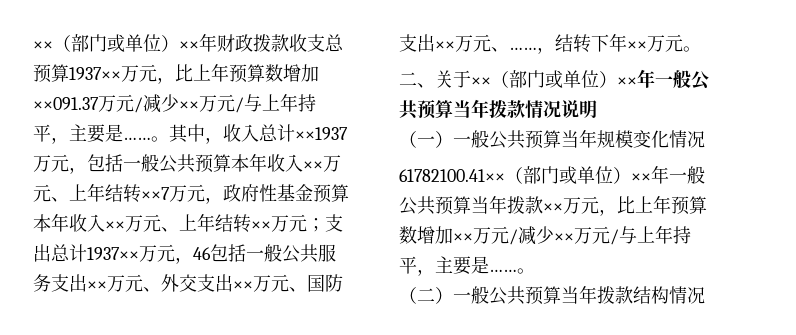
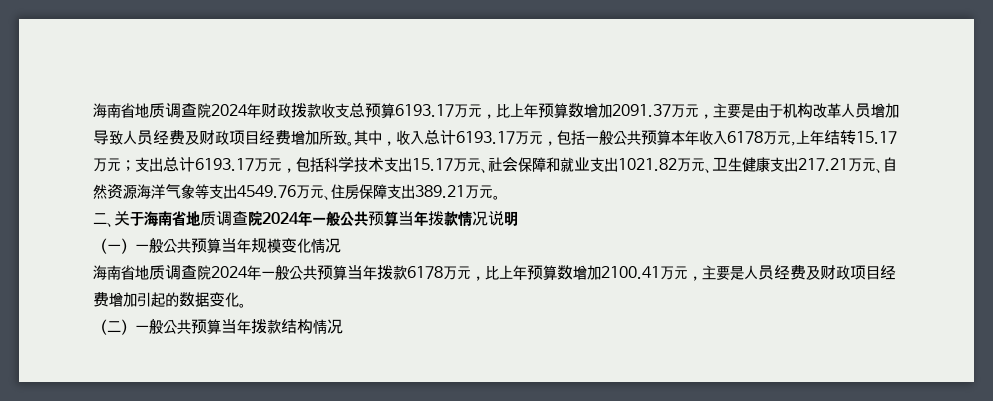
[33,34,199,52] ××（部门或单位）×× -> [93,103,248,118] 海南省地质调查院2024
[69,63,319,84] [33,93,316,113] [33,124,151,144] 1937××万元，比上年预算数增加××091.37万元/减少××万元/与上年持平，主要是…… -> [395,103,899,119] [93,130,347,145] 6193.17万元，比上年预算数增加2091.37万元，主要是由于机构改革人员增加导致人员经费及财政项目经费增加所致
[295,127,348,140] ××1937 -> [456,131,515,144] 6193.17
[303,155,341,172] [33,183,349,204] [33,213,343,233] [33,244,336,264] [33,274,343,292] [399,33,701,54] [399,70,637,88] ××万元、上年结转××7万元，政府性基金预算本年收入××万元、上年结转××万元；支出总计1937××万元，46包括一般公共服务支出××万元、外交支出××万元、国防支出××万元、……，结转下年××万元。 // 二、关于××（部门或单位）×× -> [727,130,897,146] [93,156,897,173] [93,183,500,200] [93,211,299,227] 6178万元,上年结转15.17万元；支出总计6193.17万元，包括科学技术支出15.17万元、社会保障和就业支出1021.82万元、卫生健康支出217.21万元、自然资源海洋气象等支出4549.76万元、住房保障支出389.21万元。 // 二、关于海南省地质调查院2024
[399,165,705,184] [399,195,707,216] [399,225,691,245] [399,256,517,276] 61782100.41××（部门或单位）××年一般公共预算当年拨款××万元，比上年预算数增加××万元/减少××万元/与上年持平，主要是…… -> [93,264,896,281] [93,292,239,307] 海南省地质调查院2024年一般公共预算当年拨款6178万元，比上年预算数增加2100.41万元，主要是人员经费及财政项目经费增加引起的数据变化

